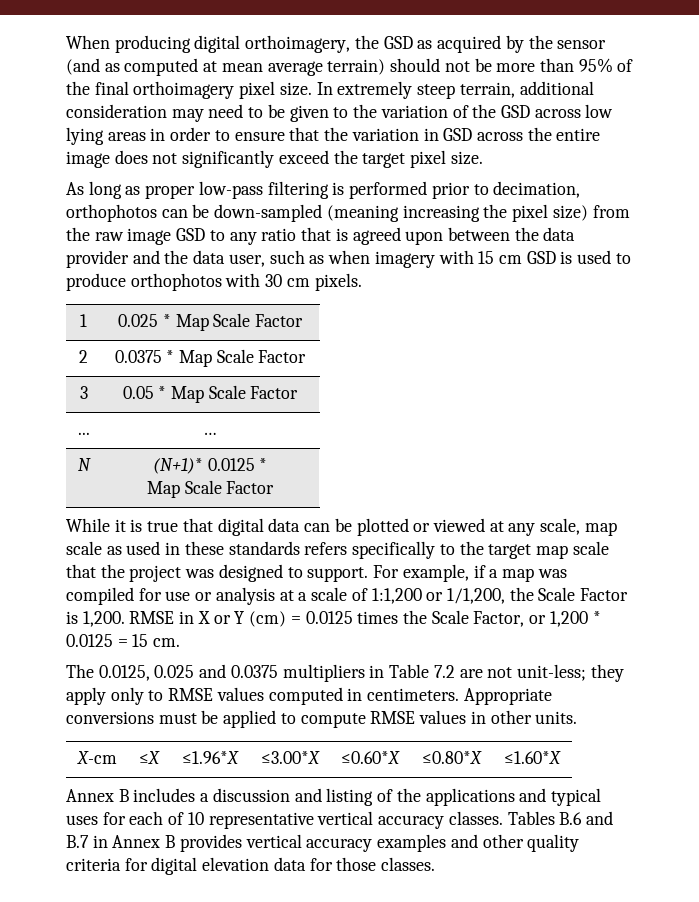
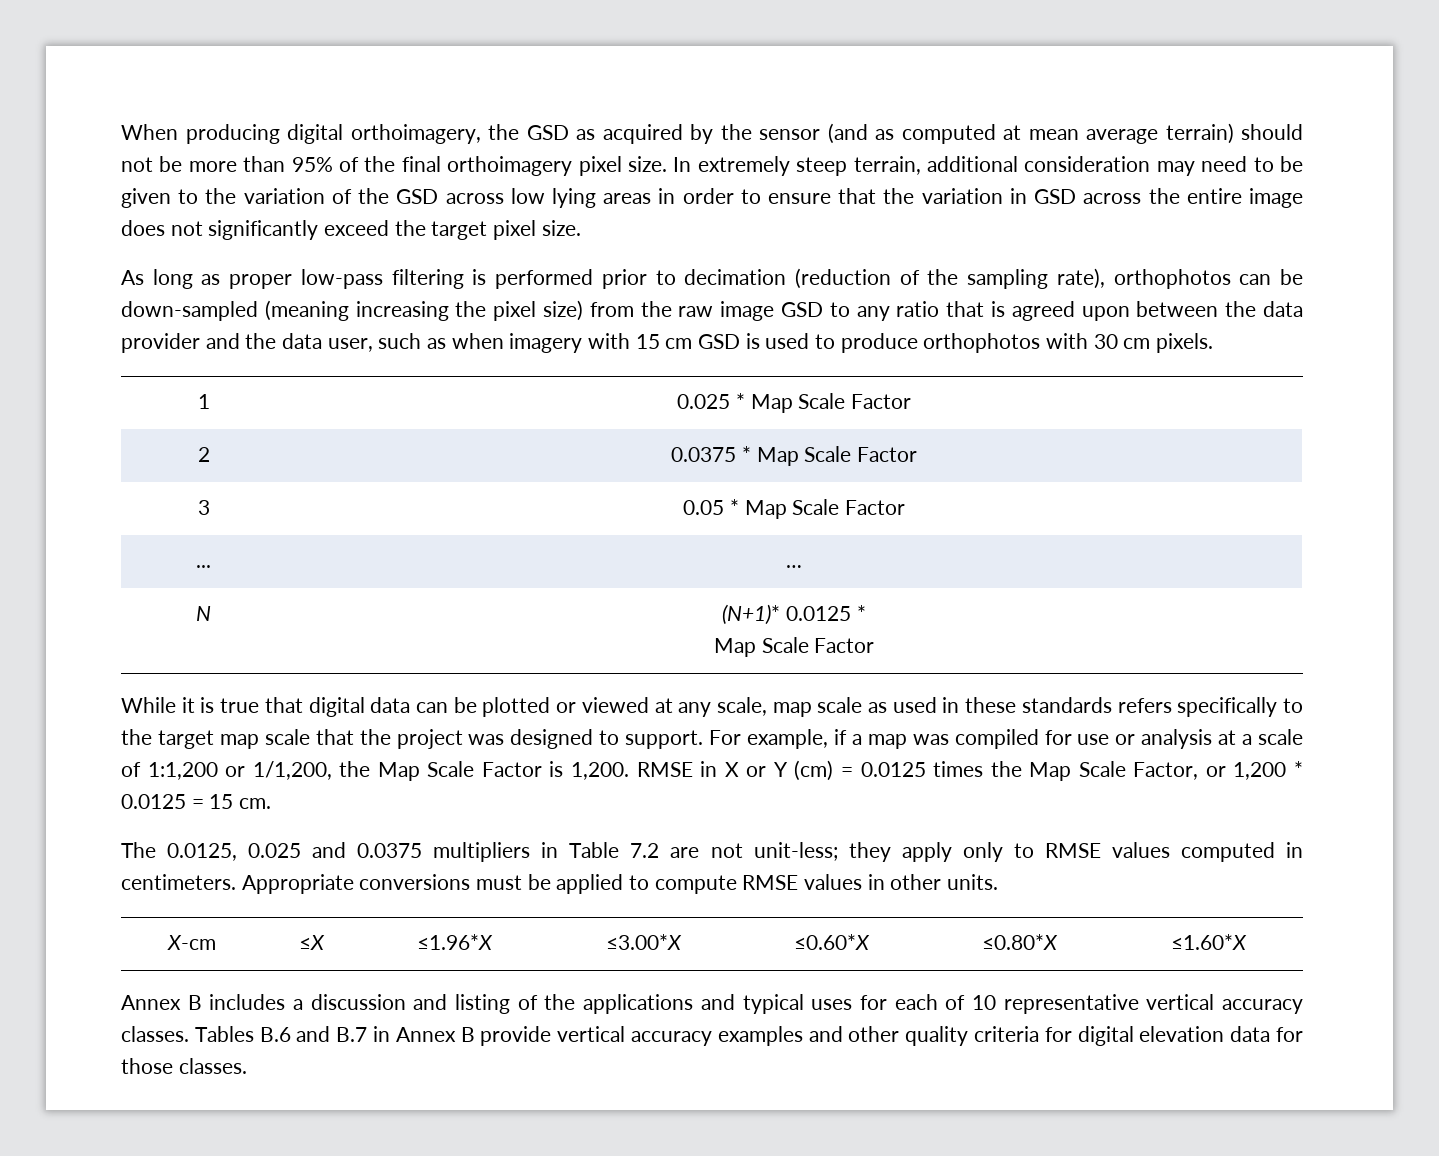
[493,181,581,198] decimation, -> [684,268,1105,289] decimation (reduction of the sampling rate),
(534, 594) none -> [377,762,420,781] Map
(427, 617) none -> [1029,762,1072,781] Map
[179,834,242,852] provides -> [480,1026,552,1046] provide

